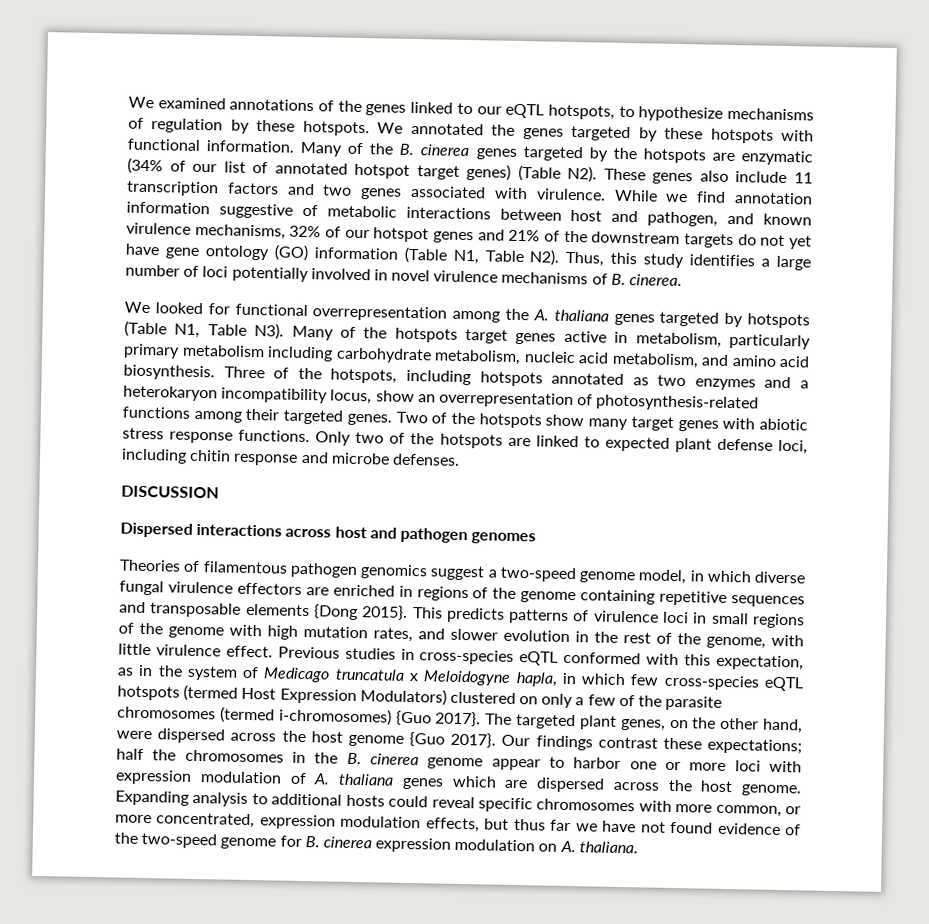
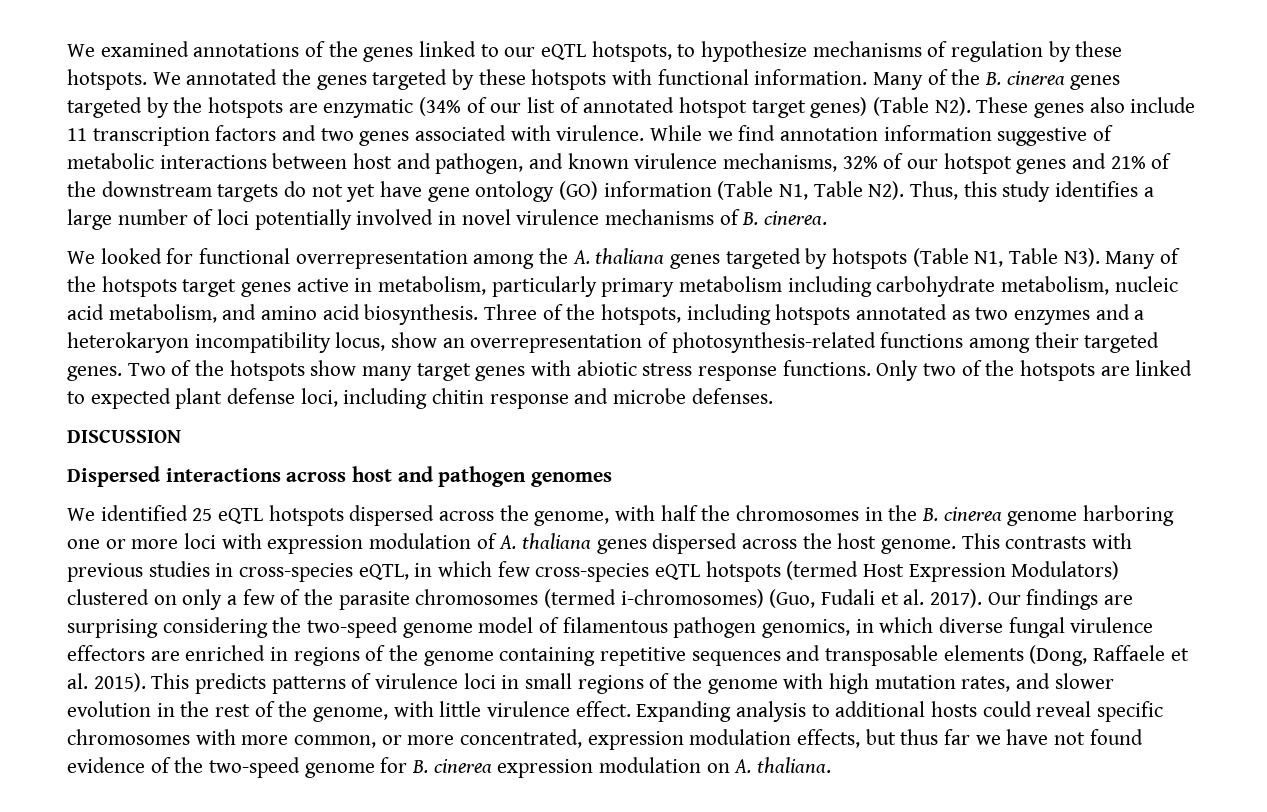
[119,559,687,585] Theories of filamentous pathogen genomics suggest a two-speed genome model, -> [67,505,1175,526] [67,533,1133,554] [67,561,1120,582] [67,589,1134,610] [67,617,851,638] We identified 25 eQTL hotspots dispersed across the genome, with half the chromosomes in the B. cinerea genome harboring one or more loci with expression modulation of A. thaliana genes dispersed across the host genome. This contrasts with previous studies in cross-species eQTL, in which few cross-species eQTL hotspots (termed Host Expression Modulators) clustered on only a few of the parasite chromosomes (termed i-chromosomes) (Guo, Fudali et al. 2017). Our findings are surprising considering the two-speed genome model of filamentous pathogen genomics,
[313,604,409,621] {Dong 2015}. -> [1029,645,1189,666] [67,673,146,692] (Dong, Raffaele et al. 2015).
[277,646,804,671] [117,664,803,692] [117,684,723,711] [117,706,803,734] [116,728,802,755] [116,748,802,773] [115,769,801,797] Previous studies in cross-species eQTL conformed with this expectation, as in the system of Medicago truncatula x Meloidogyne hapla, in which few cross-species eQTL hotspots (termed Host Expression Modulators) clustered on only a few of the parasite chromosomes (termed i-chromosomes) {Guo 2017}. The targeted plant genes, on the other hand, were dispersed across the host genome {Guo 2017}. Our findings contrast these expectations; half the chromosomes in the B. cinerea genome appear to harbor one or more loci with expression modulation of A. thaliana genes which are dispersed across the host genome. -> (631, 709) none

